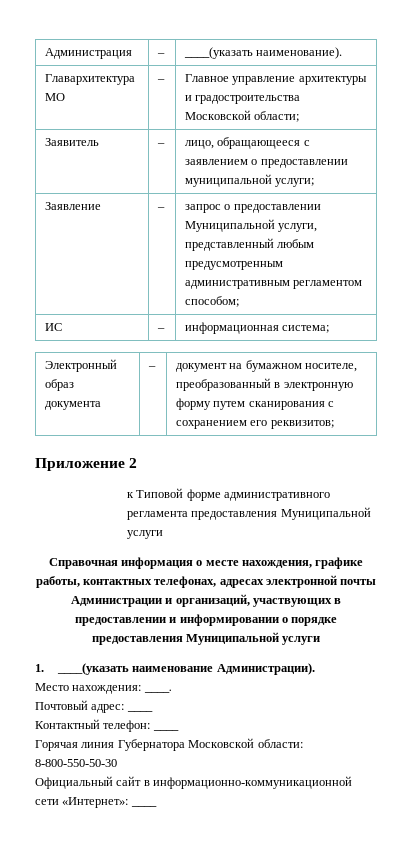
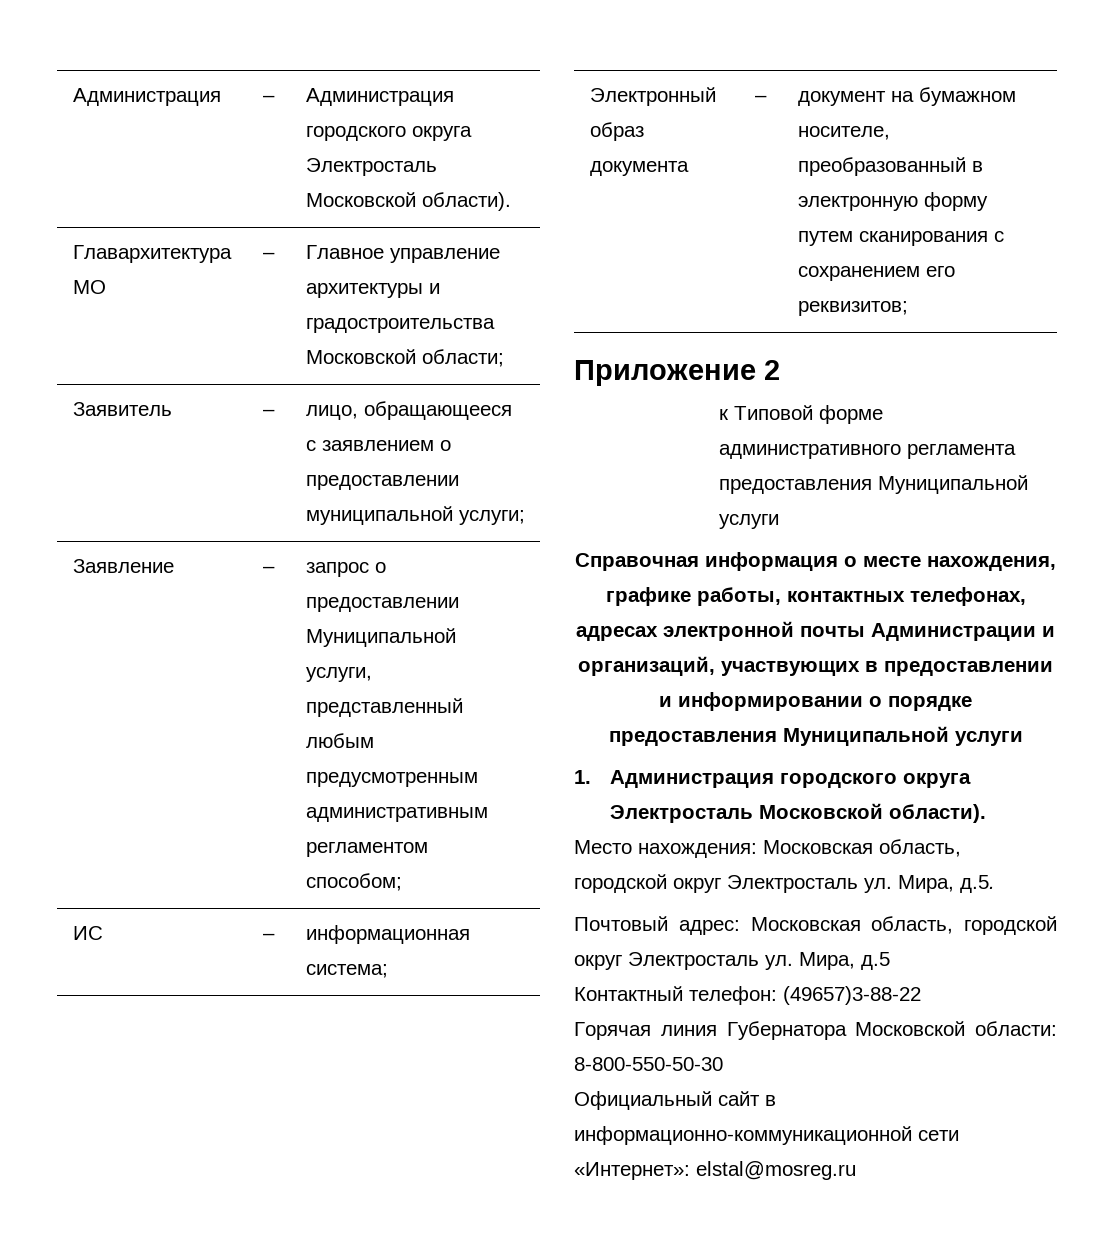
[183,47,343,59] ____(указать наименование). -> [305,88,454,106] [305,126,472,141] [305,158,437,176] [305,192,511,211] Администрация городского округа Электросталь Московской области).
[57,663,315,675] [35,683,172,694] [35,700,153,713] ____(указать наименование Администрации). // Место нахождения: ____. // Почтовый адрес: ____ -> [610,770,972,788] [610,803,987,823] [574,839,961,858] [574,874,995,893] [574,916,1057,935] [574,952,890,970] Администрация городского округа Электросталь Московской области). // Место нахождения: Московская область, городской округ Электросталь ул. Мира, д.5. // Почтовый адрес: Московская область, городской округ Электросталь ул. Мира, д.5
[152,729,179,731] ____ -> [783,986,921,1005] (49657)3-88-22
[130,805,157,807] ____ -> [696,1161,856,1180] elstal@mosreg.ru

